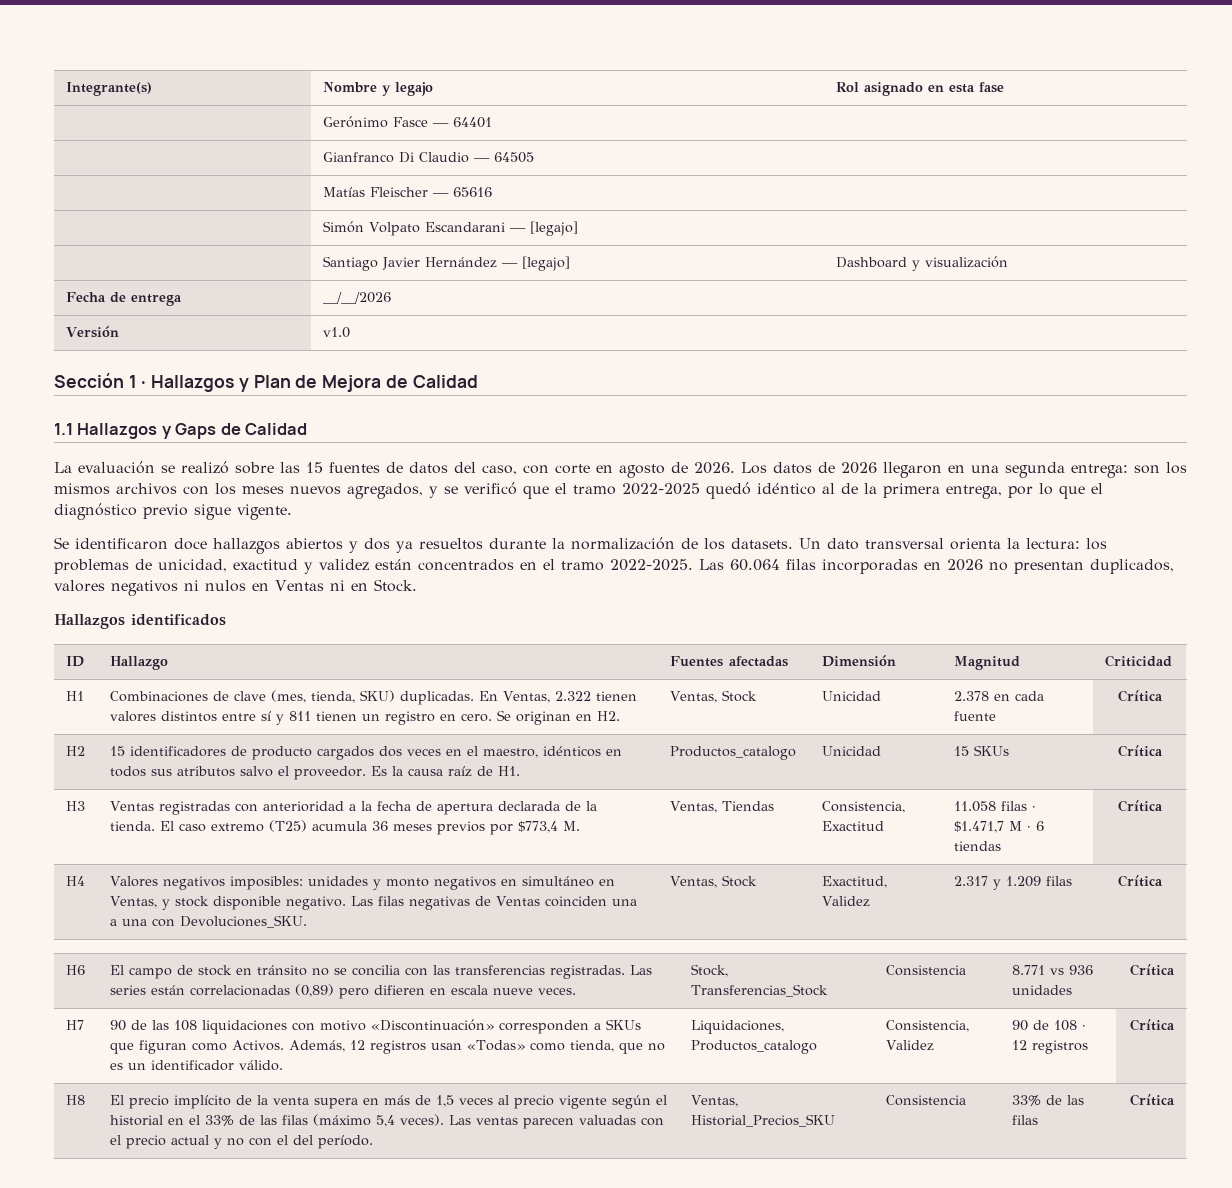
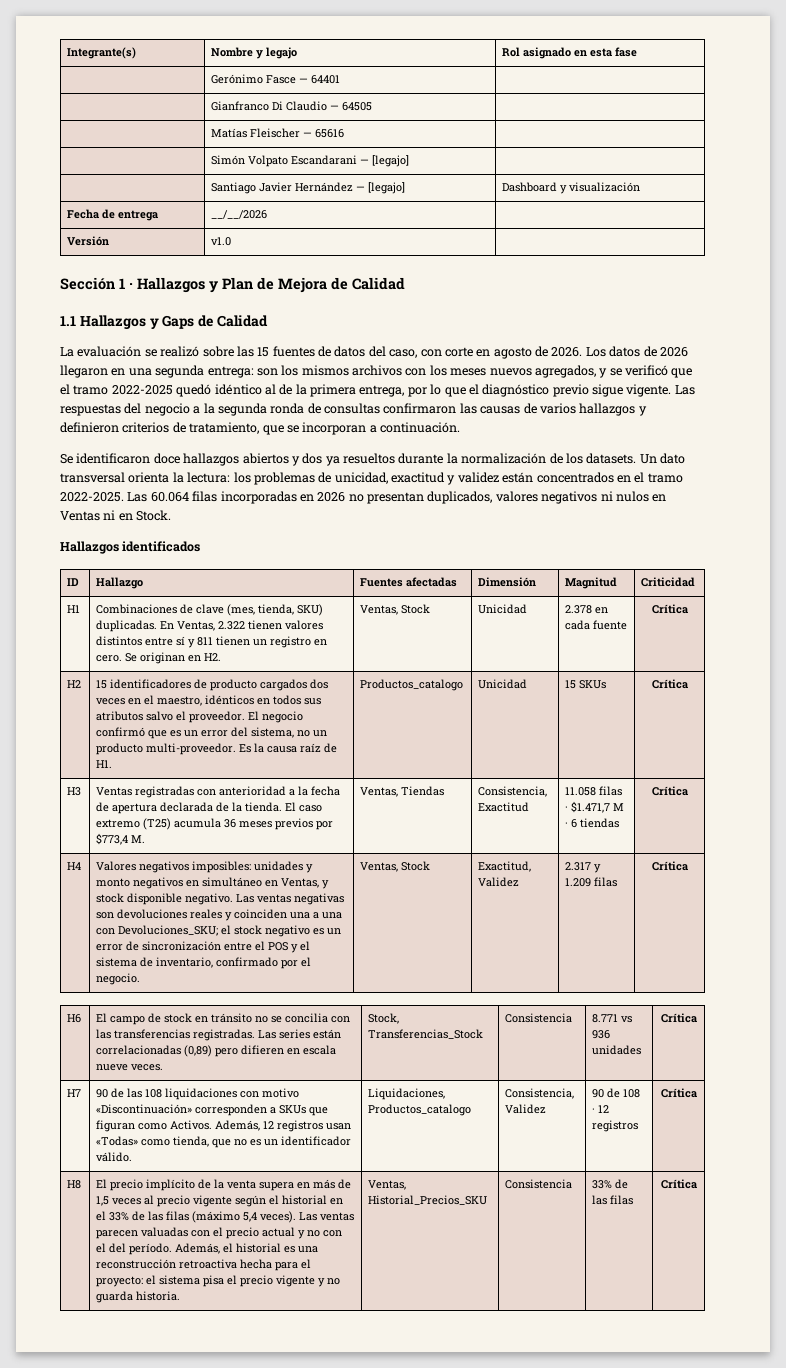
(292, 512) none -> [674,385,695,395] [60,403,647,416] [60,422,460,435] Las respuestas del negocio a la segunda ronda de consultas confirmaron las causas de varios hallazgos y definieron criterios de tratamiento, que se incorporan a continuación.
(367, 773) none -> [248,711,304,723] [96,727,328,739] [96,743,237,755] El negocio confirmó que es un error del sistema, no un producto multi-proveedor.
[378,896,541,910] filas negativas de Ventas -> [257,893,345,905] [96,909,233,921] ventas negativas son devoluciones reales y
[180,915,308,928] Devoluciones_SKU. -> [118,925,342,937] [96,941,311,953] [96,957,312,969] [96,973,141,985] Devoluciones_SKU; el stock negativo es un error de sincronización entre el POS y el sistema de inventario, confirmado por el negocio.
(374, 1142) none -> [175,1243,319,1254] [96,1259,312,1271] [96,1275,341,1287] [96,1291,181,1303] Además, el historial es una reconstrucción retroactiva hecha para el proyecto: el sistema pisa el precio vigente y no guarda historia.

